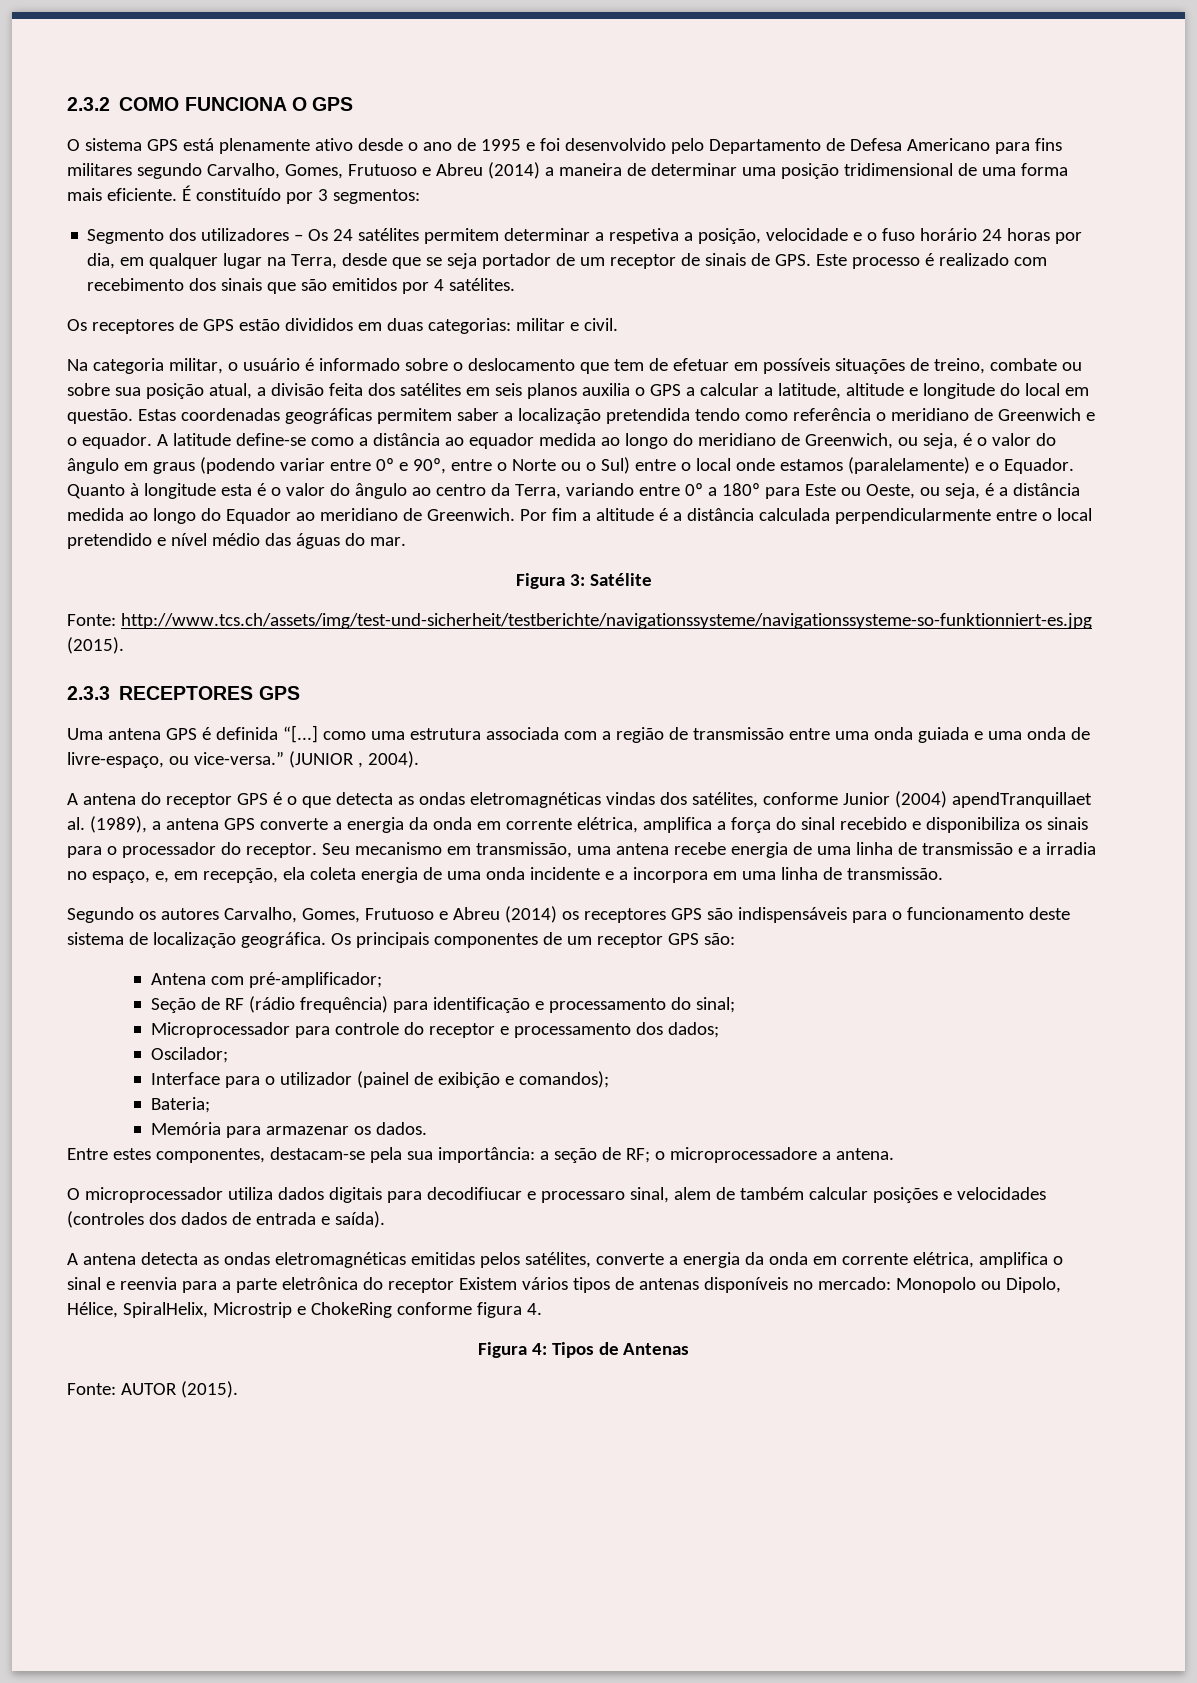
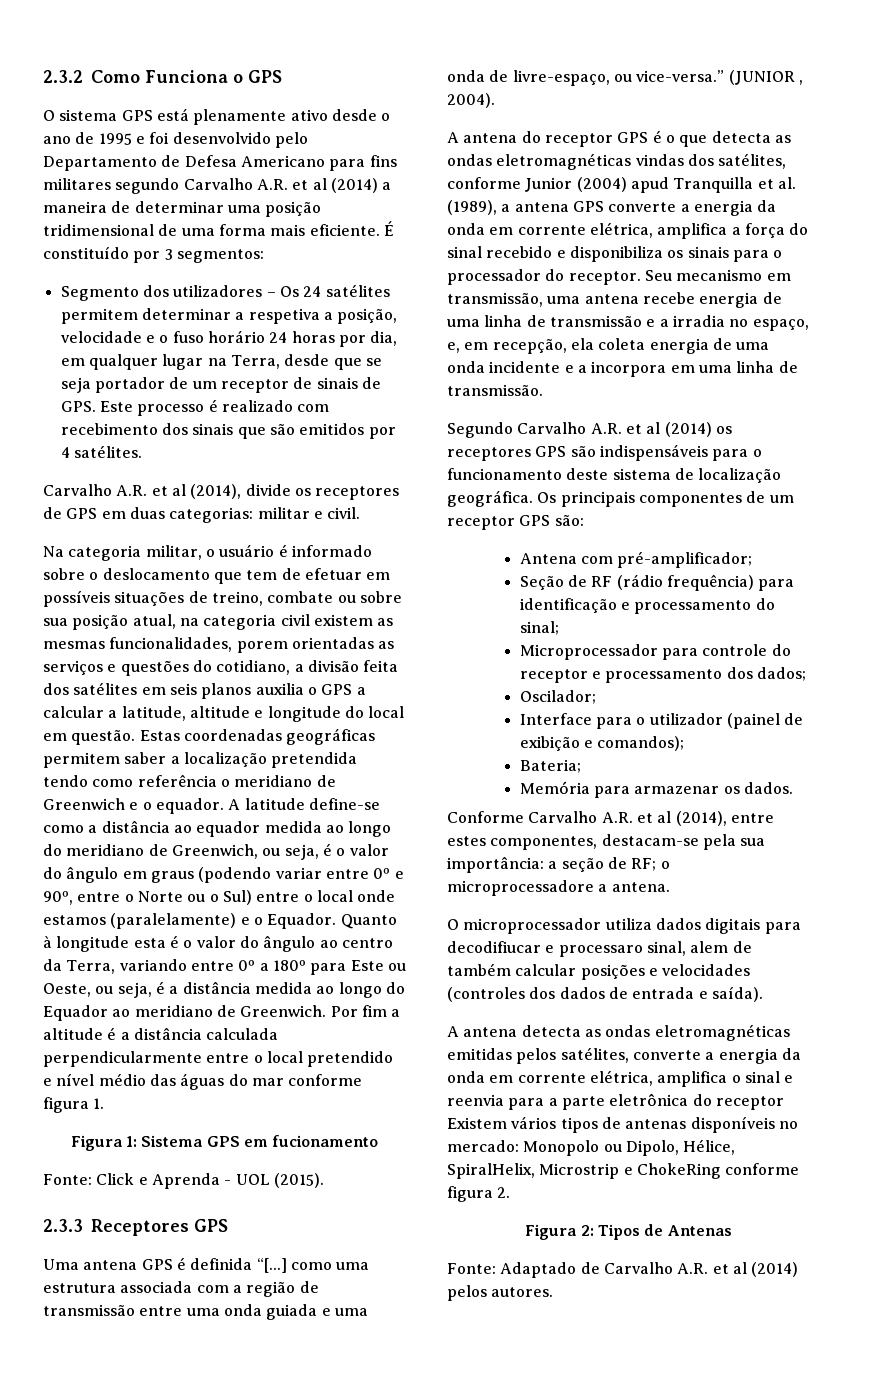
[119,97,307,111] COMO FUNCIONA O -> [91,70,243,83] Como Funciona o
[206,163,483,179] Carvalho, Gomes, Frutuoso e Abreu -> [183,178,327,190] Carvalho A.R. et al
[67,319,87,331] Os -> [43,484,311,499] Carvalho A.R. et al (2014), divide os
[238,318,353,331] estão divididos -> (98, 513) none
(252, 391) none -> [179,614,394,630] [43,637,395,653] [43,660,291,676] na categoria civil existem as mesmas funcionalidades, porem orientadas as serviços e questões do cotidiano,
[369,537,406,546] [515,573,652,589] [67,613,1092,629] mar. // Figura 3: Satélite // Fonte: http://www.tcs.ch/assets/img/test-und-sicherheit/testberichte/navigationssysteme/navigationssysteme-so-funktionniert-es.jpg -> [251,1074,363,1086] [43,1097,105,1113] [70,1135,379,1151] [43,1173,270,1189] mar conforme figura 1. // Figura 1: Sistema GPS em fucionamento // Fonte: Click e Aprenda - UOL
[119,686,254,700] RECEPTORES -> [91,1219,189,1236] Receptores
[951,792,1092,808] apendTranquillaet -> [630,177,774,193] apud Tranquilla et
[138,907,500,923] os autores Carvalho, Gomes, Frutuoso e Abreu -> [517,422,661,434] Carvalho A.R. et al
[67,1148,108,1160] Entre -> [447,811,774,826] Conforme Carvalho A.R. et al (2014), entre
[526,1303,542,1315] [477,1342,547,1358] 4. // Figura 4: -> [497,1187,511,1198] [525,1224,594,1240] 2. // Figura 2:
[120,1381,238,1398] AUTOR (2015). -> [500,1262,799,1278] [447,1285,554,1301] Adaptado de Carvalho A.R. et al (2014) pelos autores.

